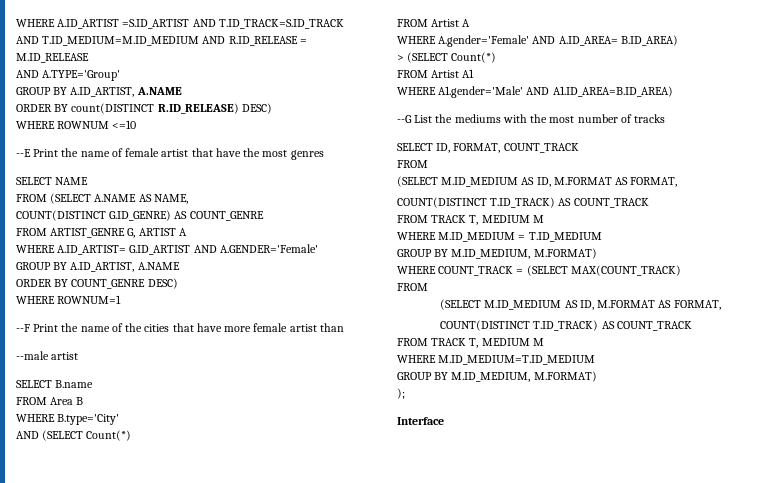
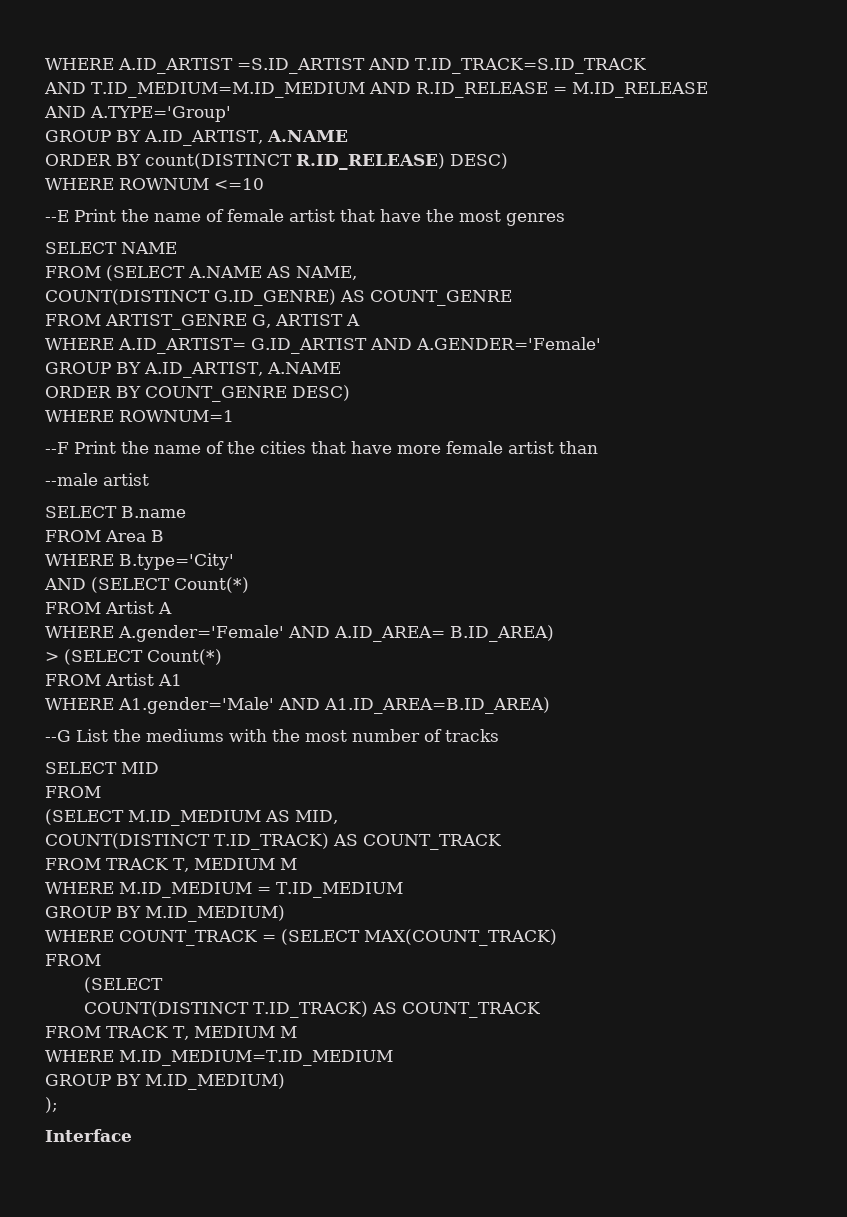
[436,143,579,153] [397,160,428,168] [397,176,678,187] ID, FORMAT, COUNT_TRACK // FROM // (SELECT M.ID_MEDIUM AS ID, M.FORMAT AS FORMAT, -> [121,762,159,774] [45,786,101,798] [45,809,338,826] MID // FROM // (SELECT M.ID_MEDIUM AS MID,
[451,248,597,259] M.ID_MEDIUM, M.FORMAT) -> [145,905,285,922] M.ID_MEDIUM)
[484,300,721,310] M.ID_MEDIUM AS ID, M.FORMAT AS FORMAT, -> (164, 985) none
[451,371,597,382] M.ID_MEDIUM, M.FORMAT) -> [145,1073,285,1090] M.ID_MEDIUM)

